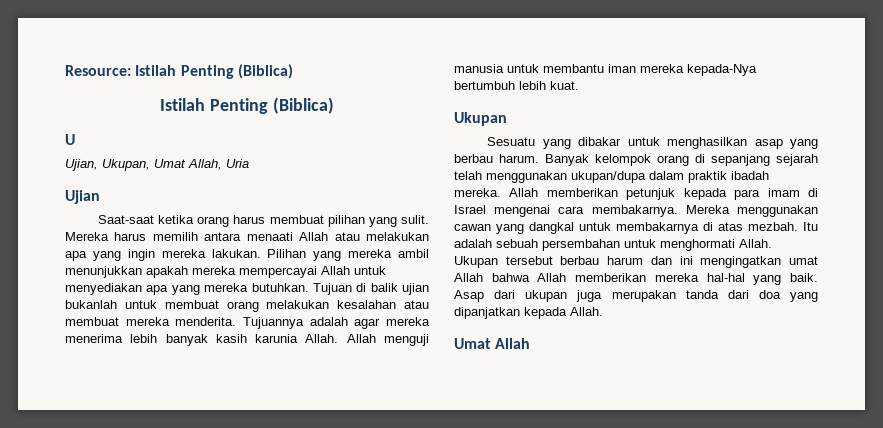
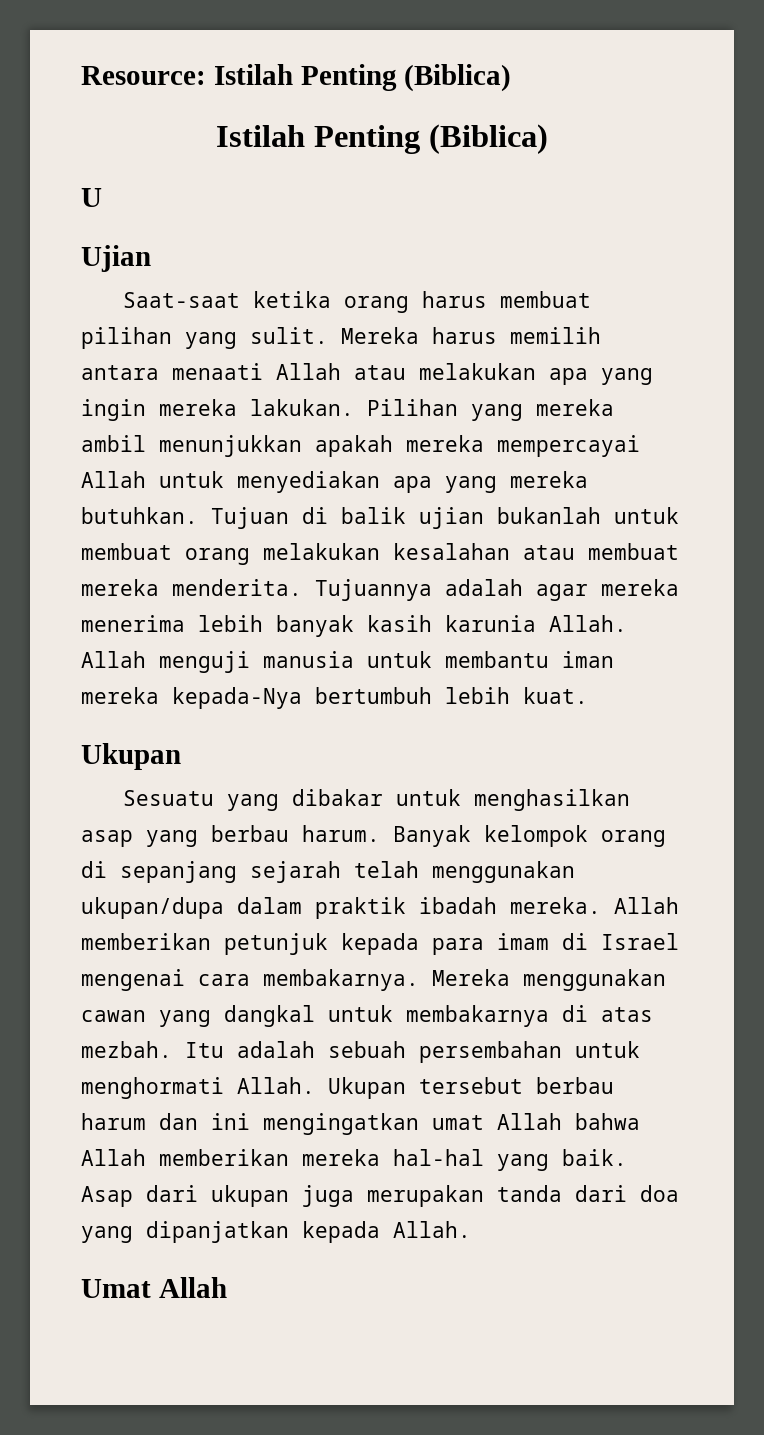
[65,159,249,171] // Ujian, Ukupan, Umat Allah, Uria -> (102, 197) none

